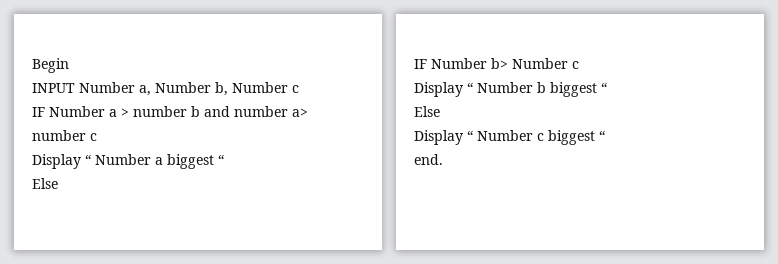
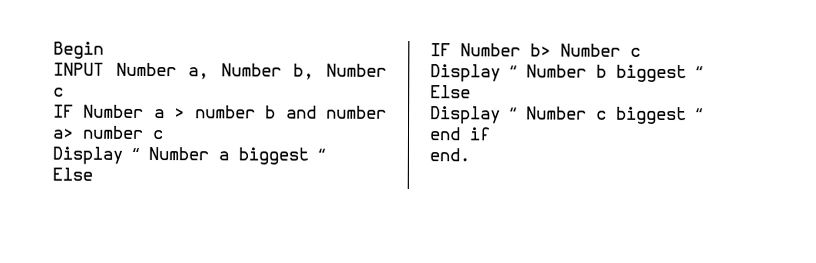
(605, 135) none -> [429,127,491,141] // end if

